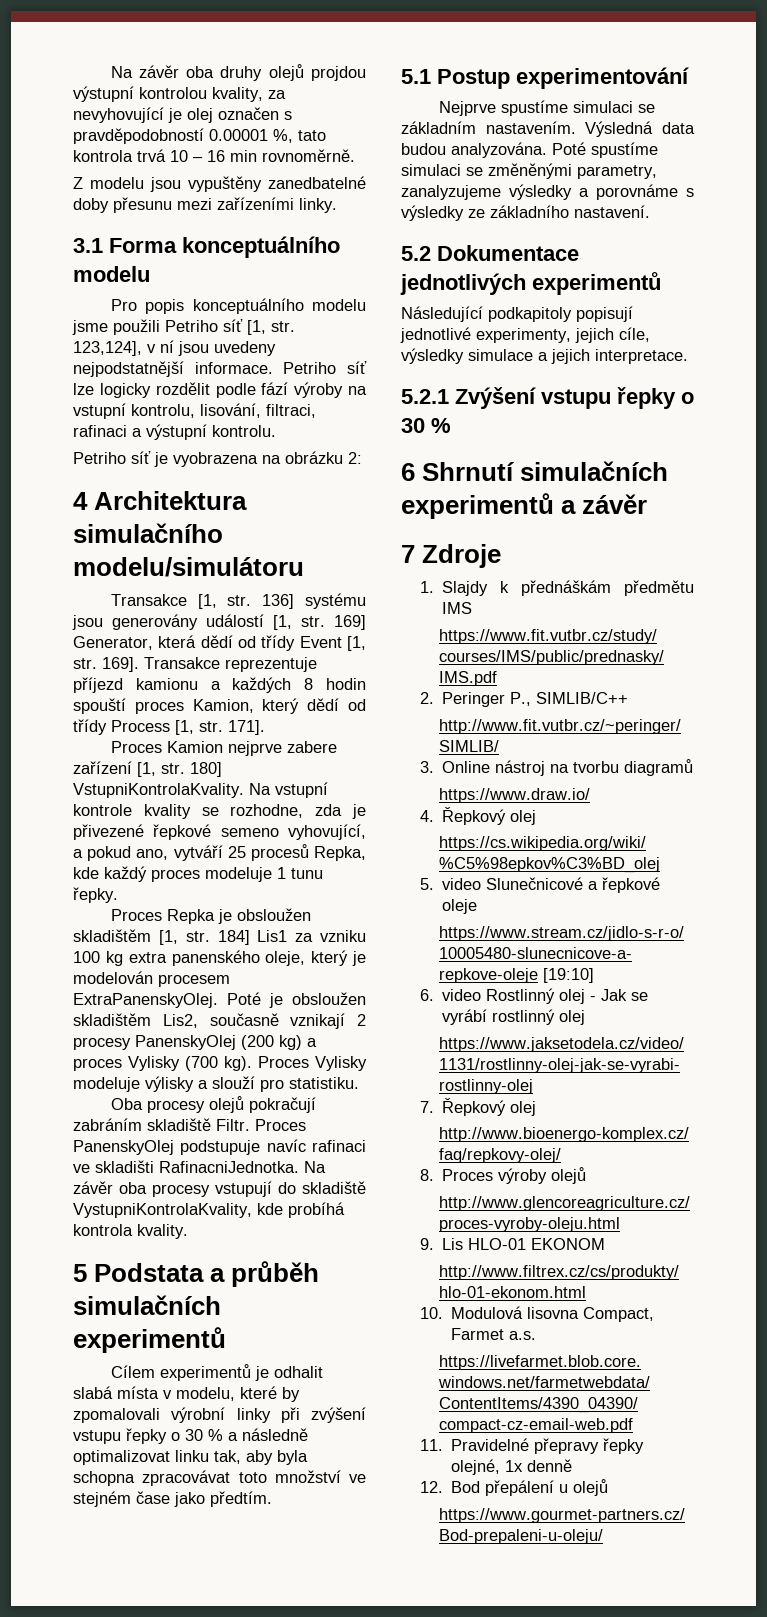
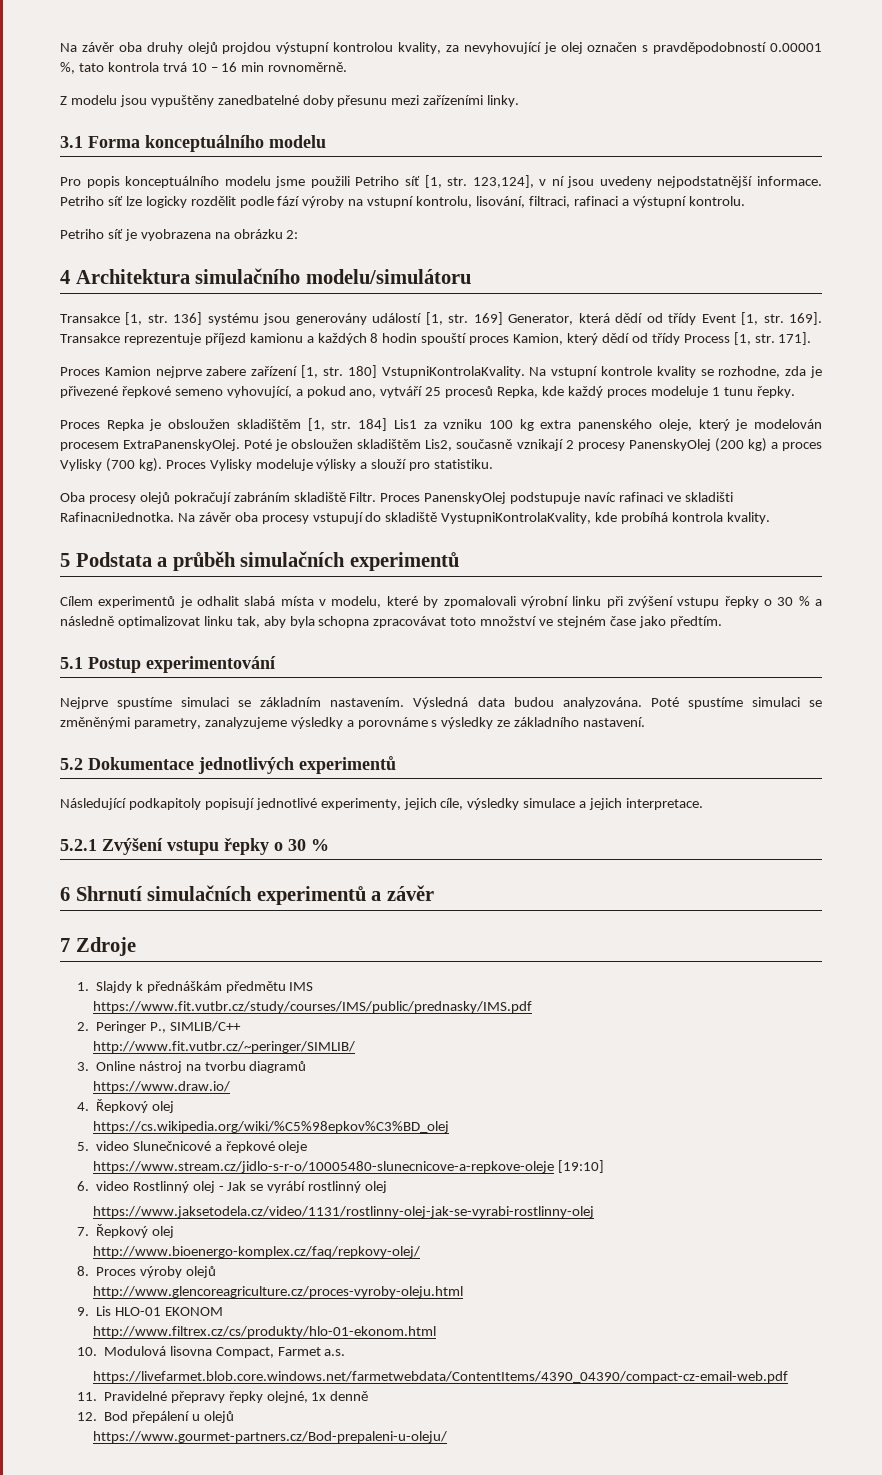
[236,1408,271,1423] linky -> [572,596,602,606] linku

